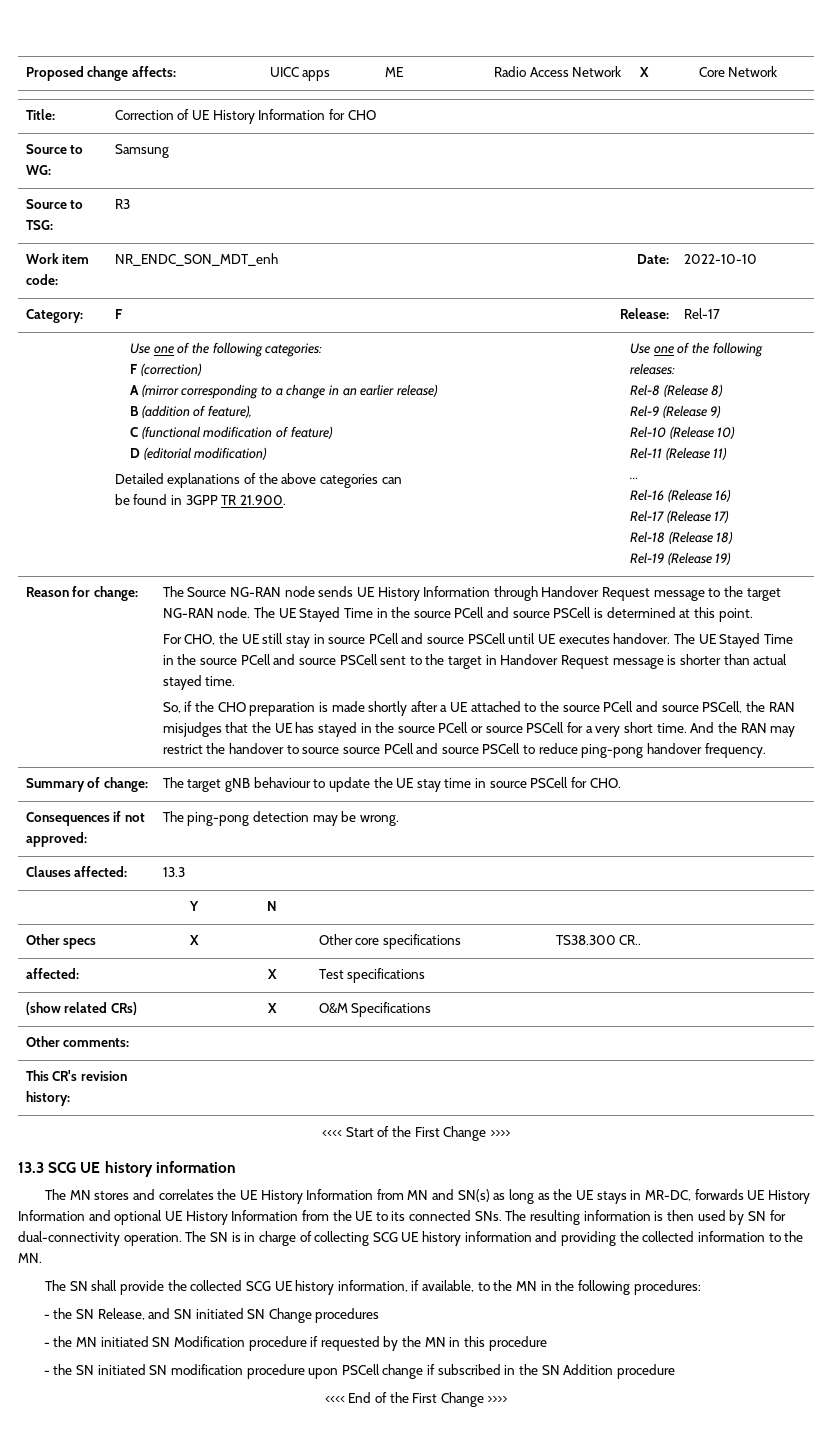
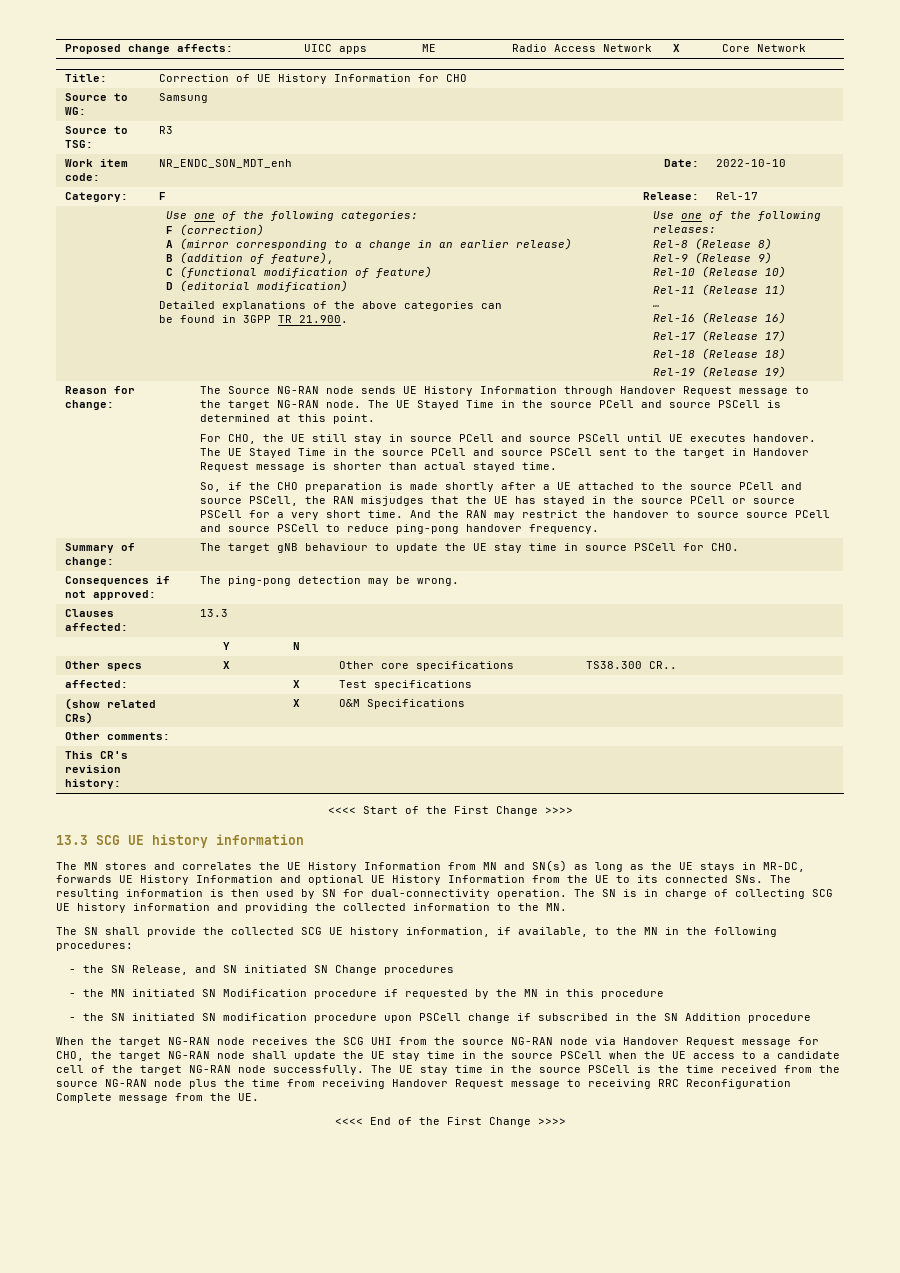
(675, 1371) none -> [56,1037,819,1047] [56,1051,840,1061] [56,1065,840,1075] [56,1079,791,1089] [56,1093,259,1103] // When the target NG-RAN node receives the SCG UHI from the source NG-RAN node via Handover Request message for CHO, the target NG-RAN node shall update the UE stay time in the source PSCell when the UE access to a candidate cell of the target NG-RAN node successfully. The UE stay time in the source PSCell is the time received from the source NG-RAN node plus the time from receiving Handover Request message to receiving RRC Reconfiguration Complete message from the UE.

